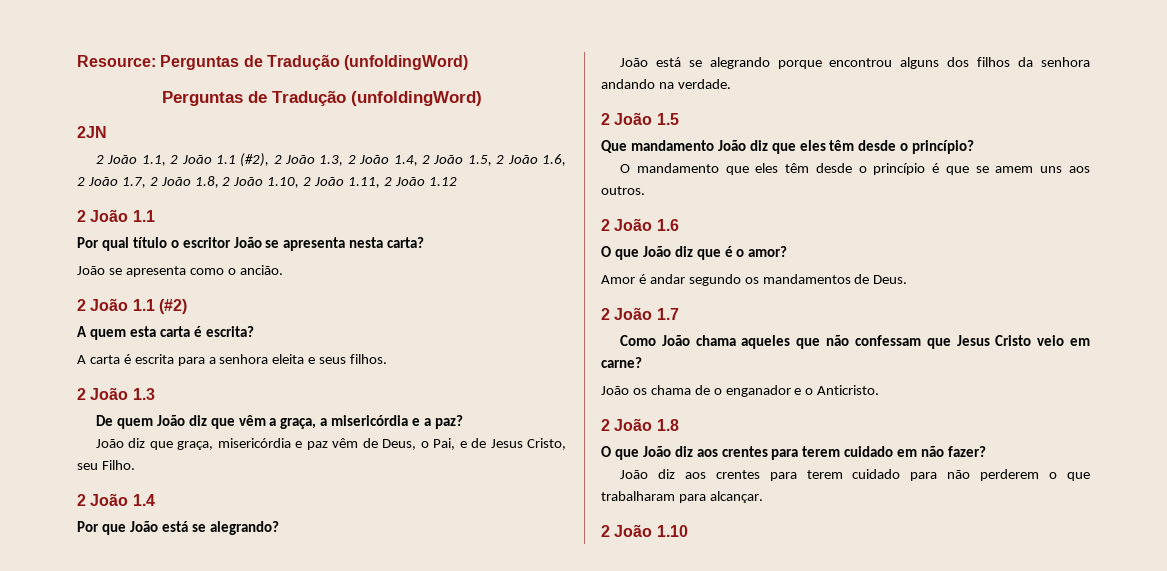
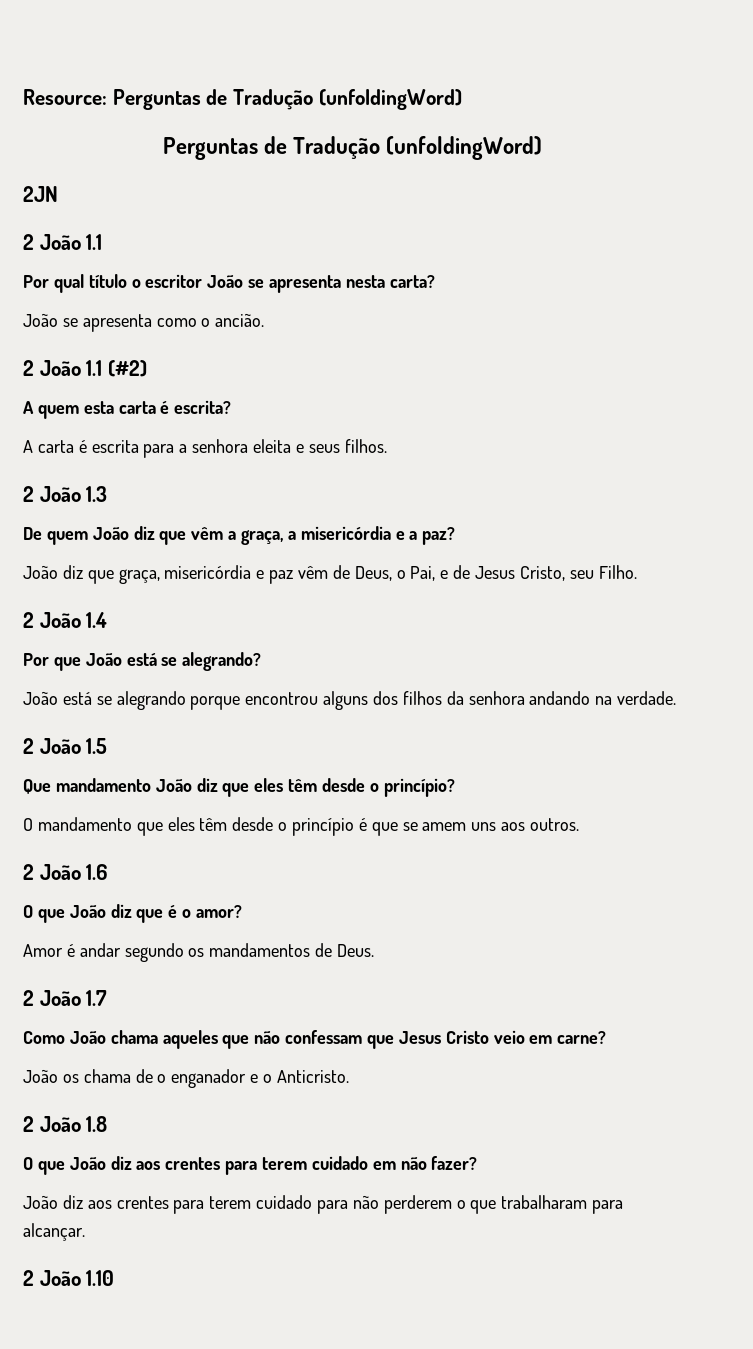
[95,153,567,167] [77,176,457,188] // 2 João 1.1, 2 João 1.1 (#2), 2 João 1.3, 2 João 1.4, 2 João 1.5, 2 João 1.6, 2 João 1.7, 2 João 1.8, 2 João 1.10, 2 João 1.11, 2 João 1.12 -> (58, 194) none

